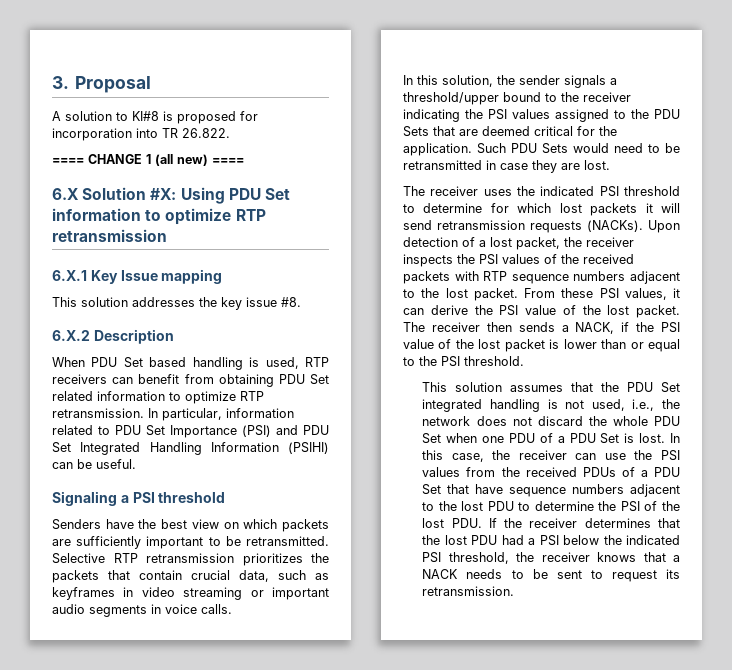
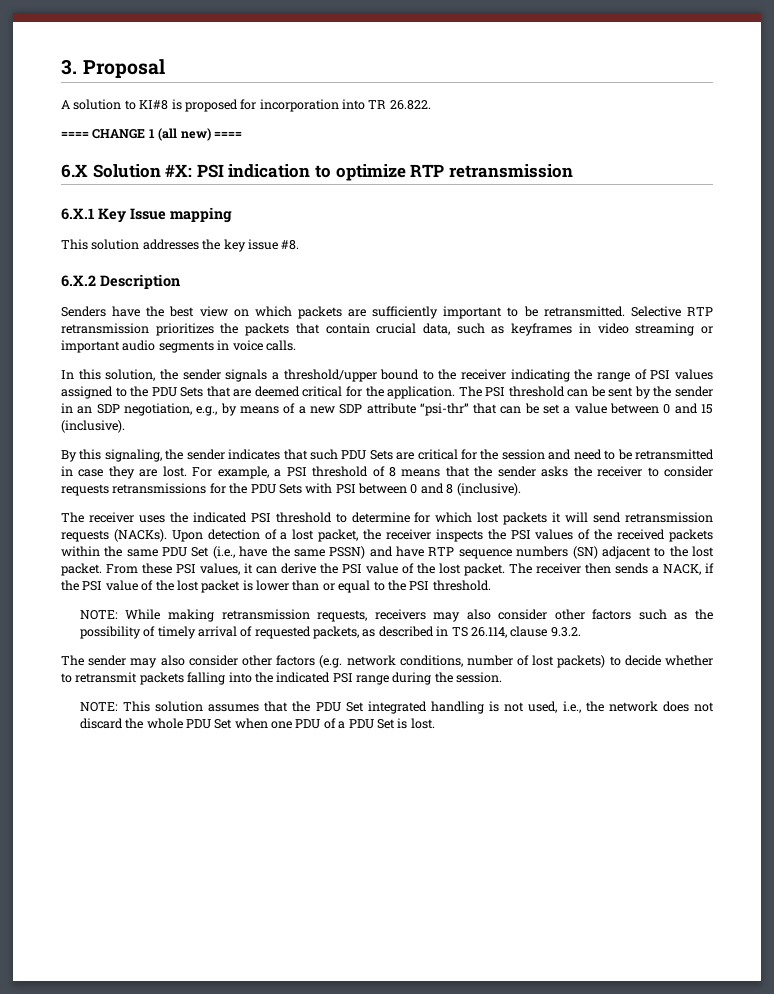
[180,187,290,204] [52,208,141,221] Using PDU Set information -> [196,164,311,178] PSI indication
[52,357,329,370] [52,374,329,387] [52,391,264,404] [52,408,294,421] [52,425,329,438] [52,442,329,455] [52,459,136,469] [52,491,226,506] // When PDU Set based handling is used, RTP receivers can benefit from obtaining PDU Set related information to optimize RTP retransmission. In particular, information related to PDU Set Importance (PSI) and PDU Set Integrated Handling Information (PSIHI) can be useful. // Signaling a PSI threshold -> (180, 281) none
(483, 114) none -> [597,369,647,382] range of
[477,143,609,154] Such PDU Sets would -> [458,386,713,399] [61,403,714,416] [61,420,125,433] [61,449,572,462] The PSI threshold can be sent by the sender in an SDP negotiation, e.g., by means of a new SDP attribute “psi-thr” that can be set a value between 0 and 15 (inclusive). // By this signaling, the sender indicates that such PDU Sets are critical for the session and
(610, 165) none -> [192,466,713,479] [61,483,521,496] For example, a PSI threshold of 8 means that the sender asks the receiver to consider requests retransmissions for the PDU Sets with PSI between 0 and 8 (inclusive).
[454,271,479,281] with -> [61,546,425,559] within the same PDU Set (i.e., have the same PSSN) and have
(626, 276) none -> [572,546,598,559] (SN)
(524, 361) none -> [79,609,713,622] [79,626,581,639] [61,655,713,668] [61,672,503,685] [79,702,118,712] NOTE: While making retransmission requests, receivers may also consider other factors such as the possibility of timely arrival of requested packets, as described in TS 26.114, clause 9.3.2. // The sender may also consider other factors (e.g. network conditions, number of lost packets) to decide whether to retransmit packets falling into the indicated PSI range during the session. // NOTE:
[670,433,680,443] [422,450,680,462] [422,467,680,477] [422,484,680,497] [422,501,680,512] [422,518,680,528] [422,535,680,546] [422,552,680,564] [422,569,680,582] [422,586,515,596] In this case, the receiver can use the PSI values from the received PDUs of a PDU Set that have sequence numbers adjacent to the lost PDU to determine the PSI of the lost PDU. If the receiver determines that the lost PDU had a PSI below the indicated PSI threshold, the receiver knows that a NACK needs to be sent to request its retransmission. -> (435, 723) none

